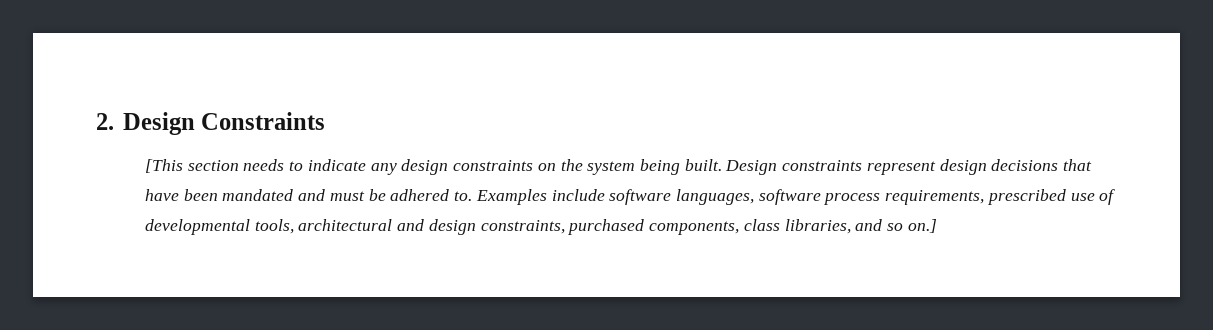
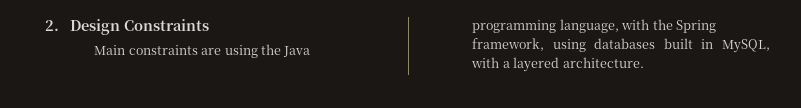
[145,159,1093,175] [145,189,1116,205] [145,219,937,235] [This section needs to indicate any design constraints on the system being built. Design constraints represent design decisions that have been mandated and must be adhered to. Examples include software languages, software process requirements, prescribed use of developmental tools, architectural and design constraints, purchased components, class libraries, and so on.] -> [94,44,311,58] [472,19,716,33] [472,38,770,53] [471,57,644,72] Main constraints are using the Java programming language, with the Spring framework, using databases built in MySQL, with a layered architecture.

